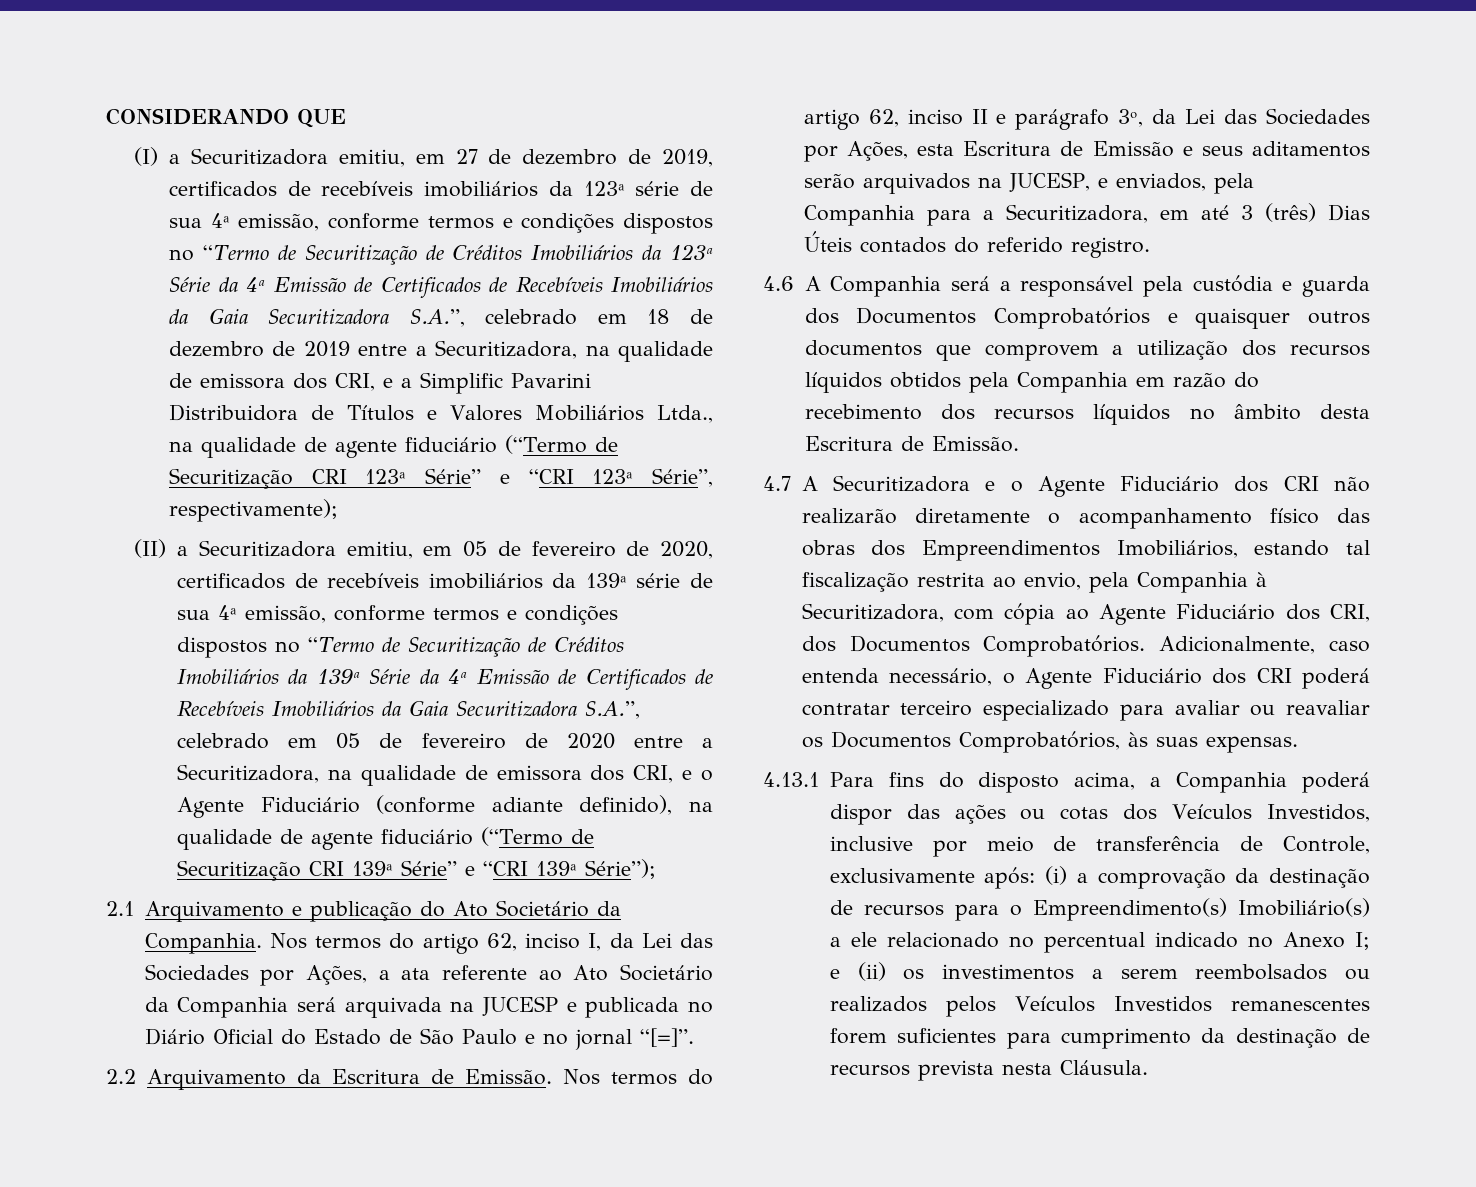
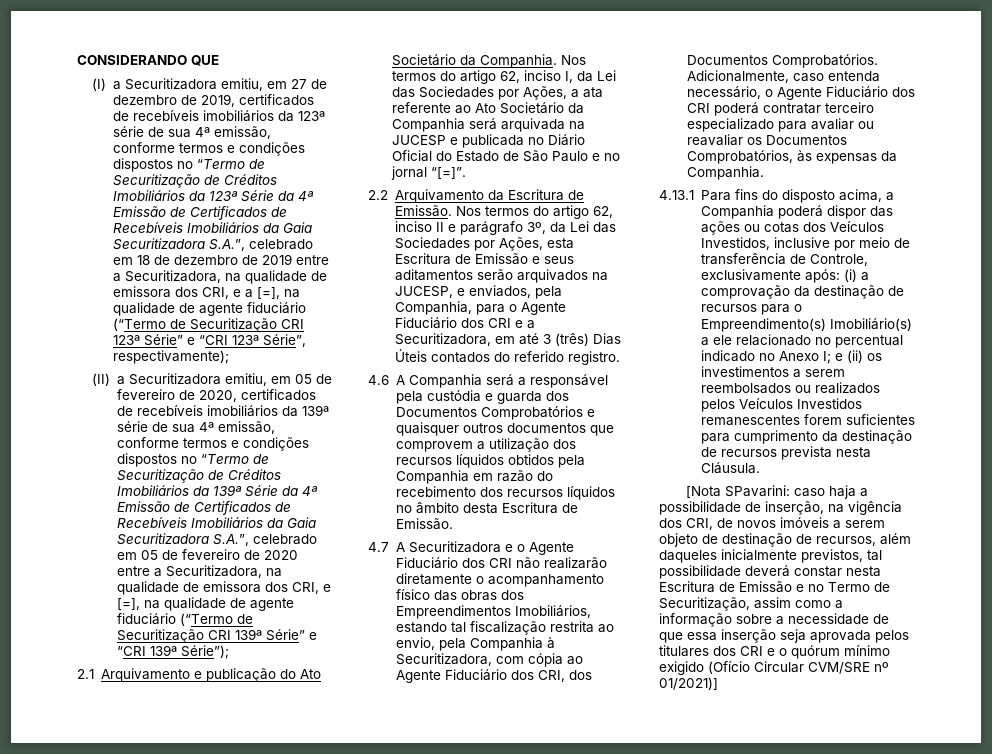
[420,372,592,394] [169,404,713,423] Simplific Pavarini Distribuidora de Títulos e Valores Mobiliários Ltda., -> [257,287,281,299] [=],
[701,770,713,781] [177,795,673,818] o Agente Fiduciário (conforme adiante definido), -> [117,598,141,610] [=],
[803,205,971,226] Companhia para -> [394,301,566,315] [394,317,523,329] Companhia, para o Agente Fiduciário dos CRI e
[1155,736,1298,753] suas expensas. -> [815,151,897,164] [686,166,764,180] expensas da Companhia.
(1148, 1067) none -> [686,485,869,499] [659,501,902,515] [659,517,885,530] [659,533,911,547] [659,549,882,563] [659,565,881,579] [659,581,890,593] [659,597,843,611] [659,613,889,627] [659,629,909,643] [659,645,890,659] [659,661,889,675] [659,677,718,690] // [Nota SPavarini: caso haja a possibilidade de inserção, na vigência dos CRI, de novos imóveis a serem objeto de destinação de recursos, além daqueles inicialmente previstos, tal possibilidade deverá constar nesta Escritura de Emissão e no Termo de Securitização, assim como a informação sobre a necessidade de que essa inserção seja aprovada pelos titulares dos CRI e o quórum mínimo exigido (Ofício Circular CVM/SRE nº 01/2021)]

